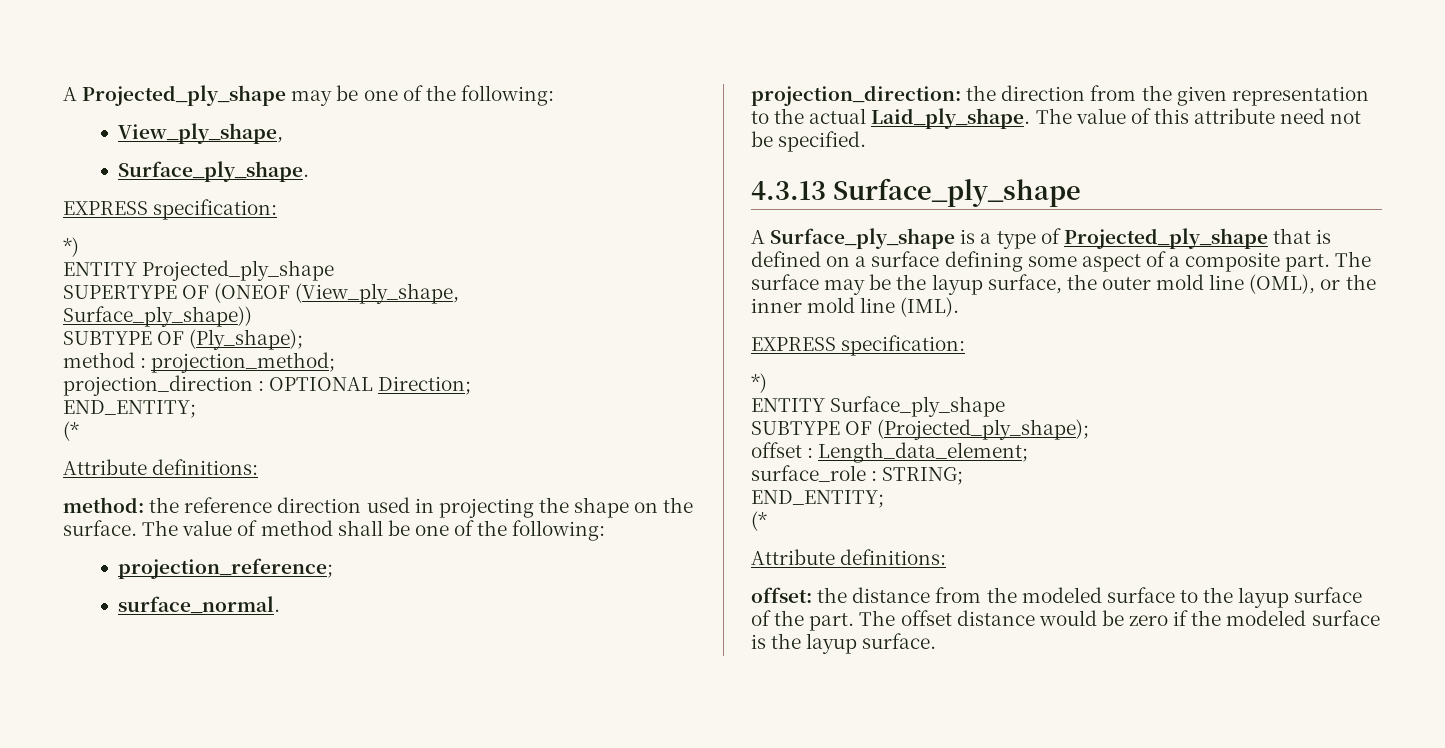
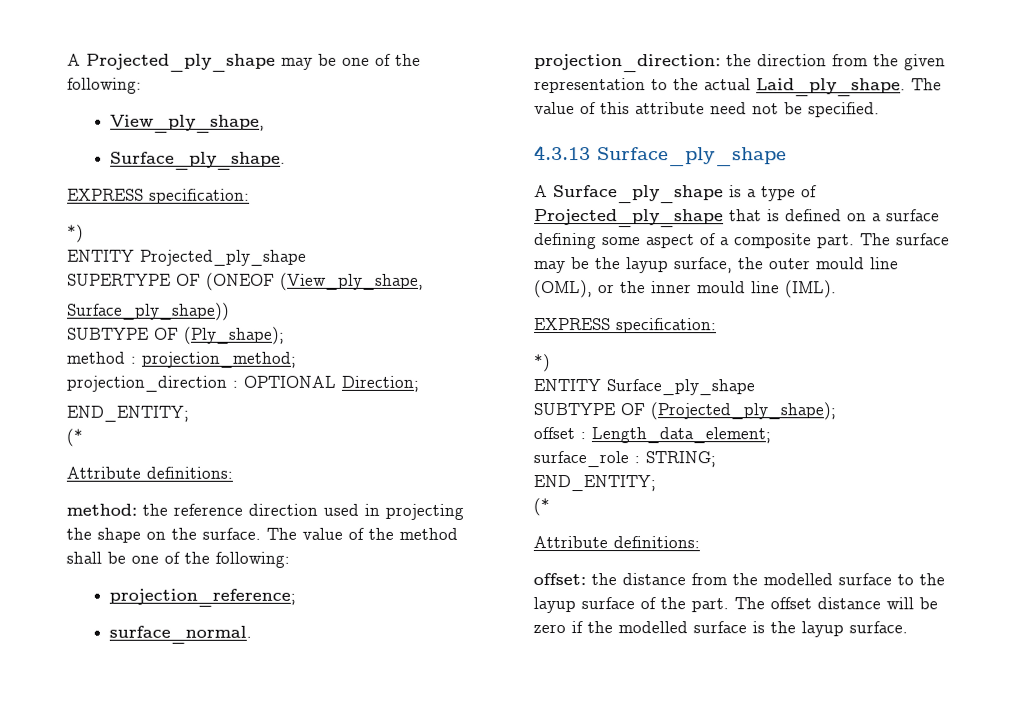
(258, 528) none -> [368,527,394,540] the
[1156,274,1205,290] mold -> [816,257,865,270] mould
[807,297,856,313] mold -> [697,281,746,294] mould
[1021,587,1102,603] modeled -> [763,573,833,586] modelled
[1038,610,1097,626] would -> [886,597,914,610] will
[1226,610,1307,626] modeled -> [618,621,688,634] modelled

